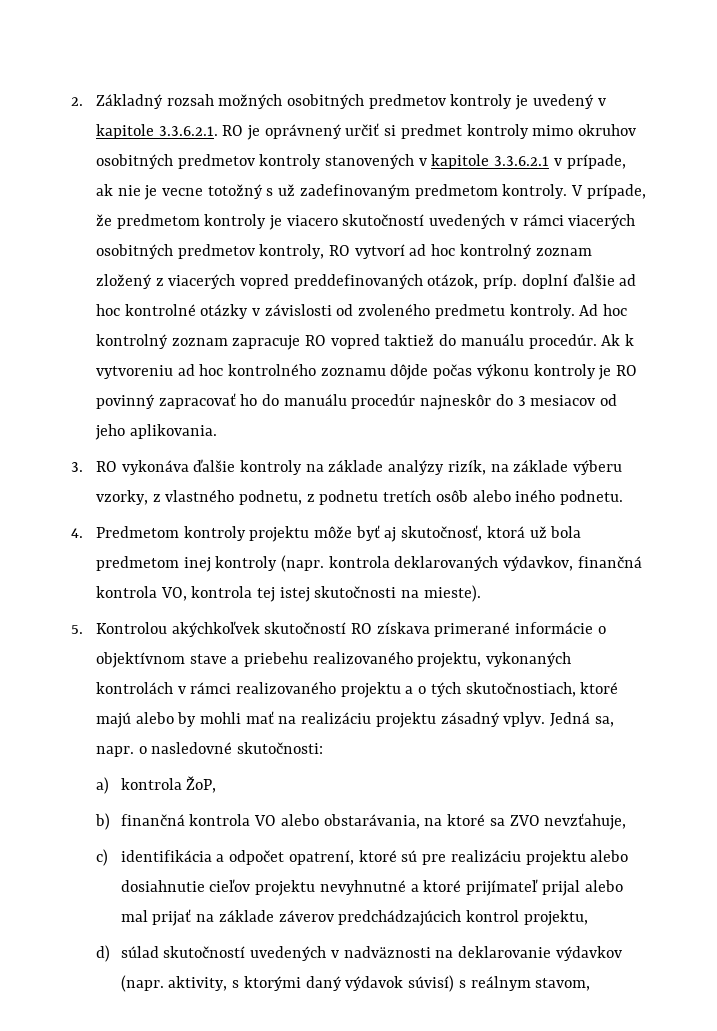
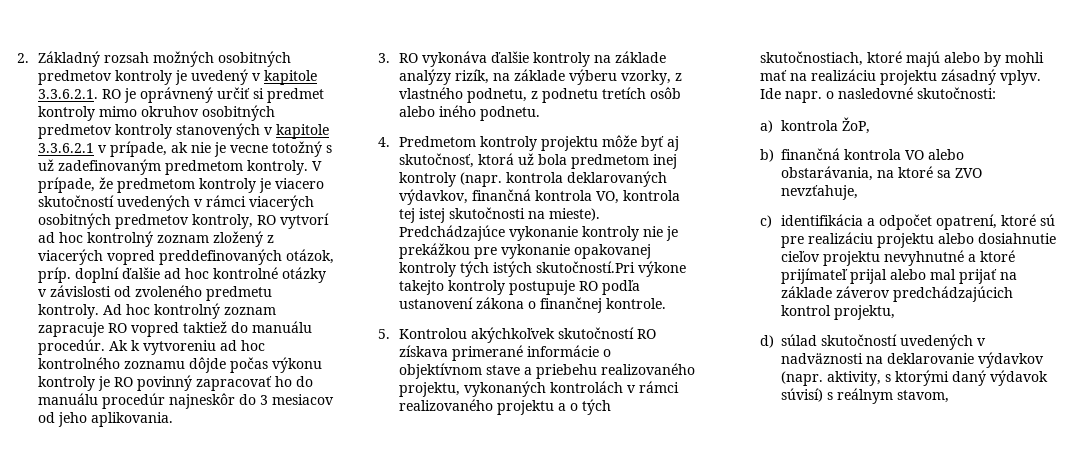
(481, 593) none -> [398,225,678,241] [398,243,651,259] [398,261,686,277] [398,280,640,295] [398,297,666,313] Predchádzajúce vykonanie kontroly nie je prekážkou pre vykonanie opakovanej kontroly tých istých skutočností.Pri výkone takejto kontroly postupuje RO podľa ustanovení zákona o finančnej kontrole.
[550,712,614,727] Jedná sa, -> [759,88,781,99] Ide

